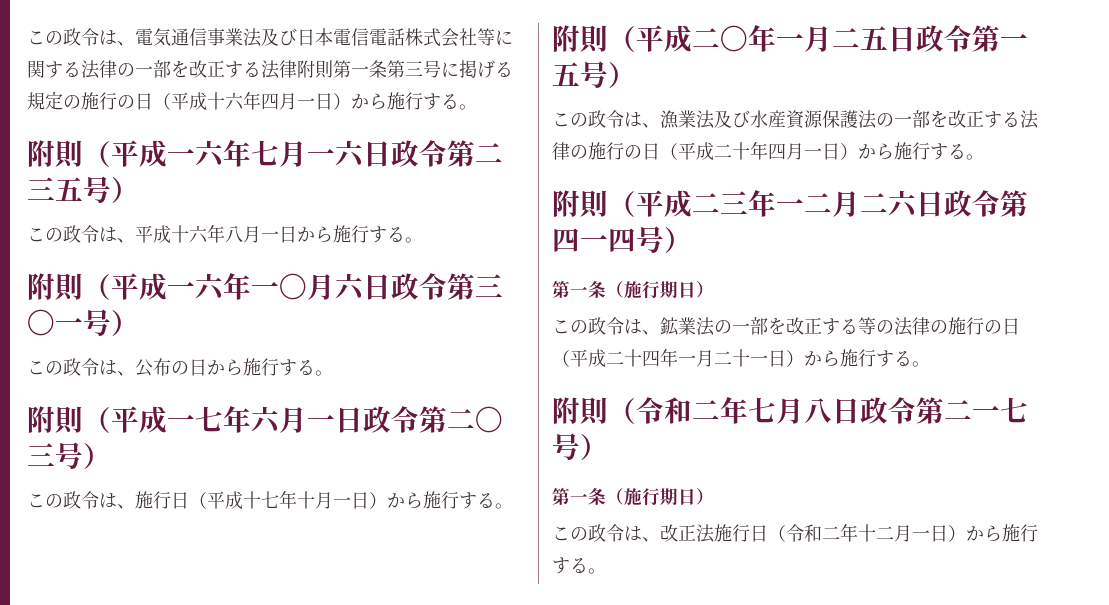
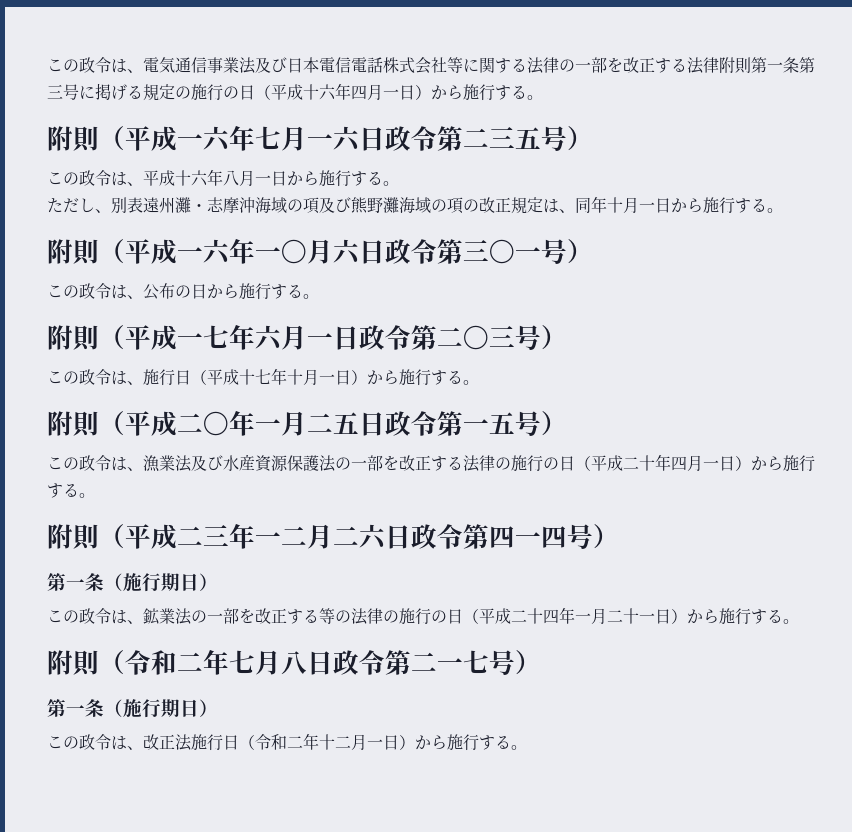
(423, 240) none -> [47,196,783,214] // ただし、別表遠州灘・志摩沖海域の項及び熊野灘海域の項の改正規定は、同年十月一日から施行する。

